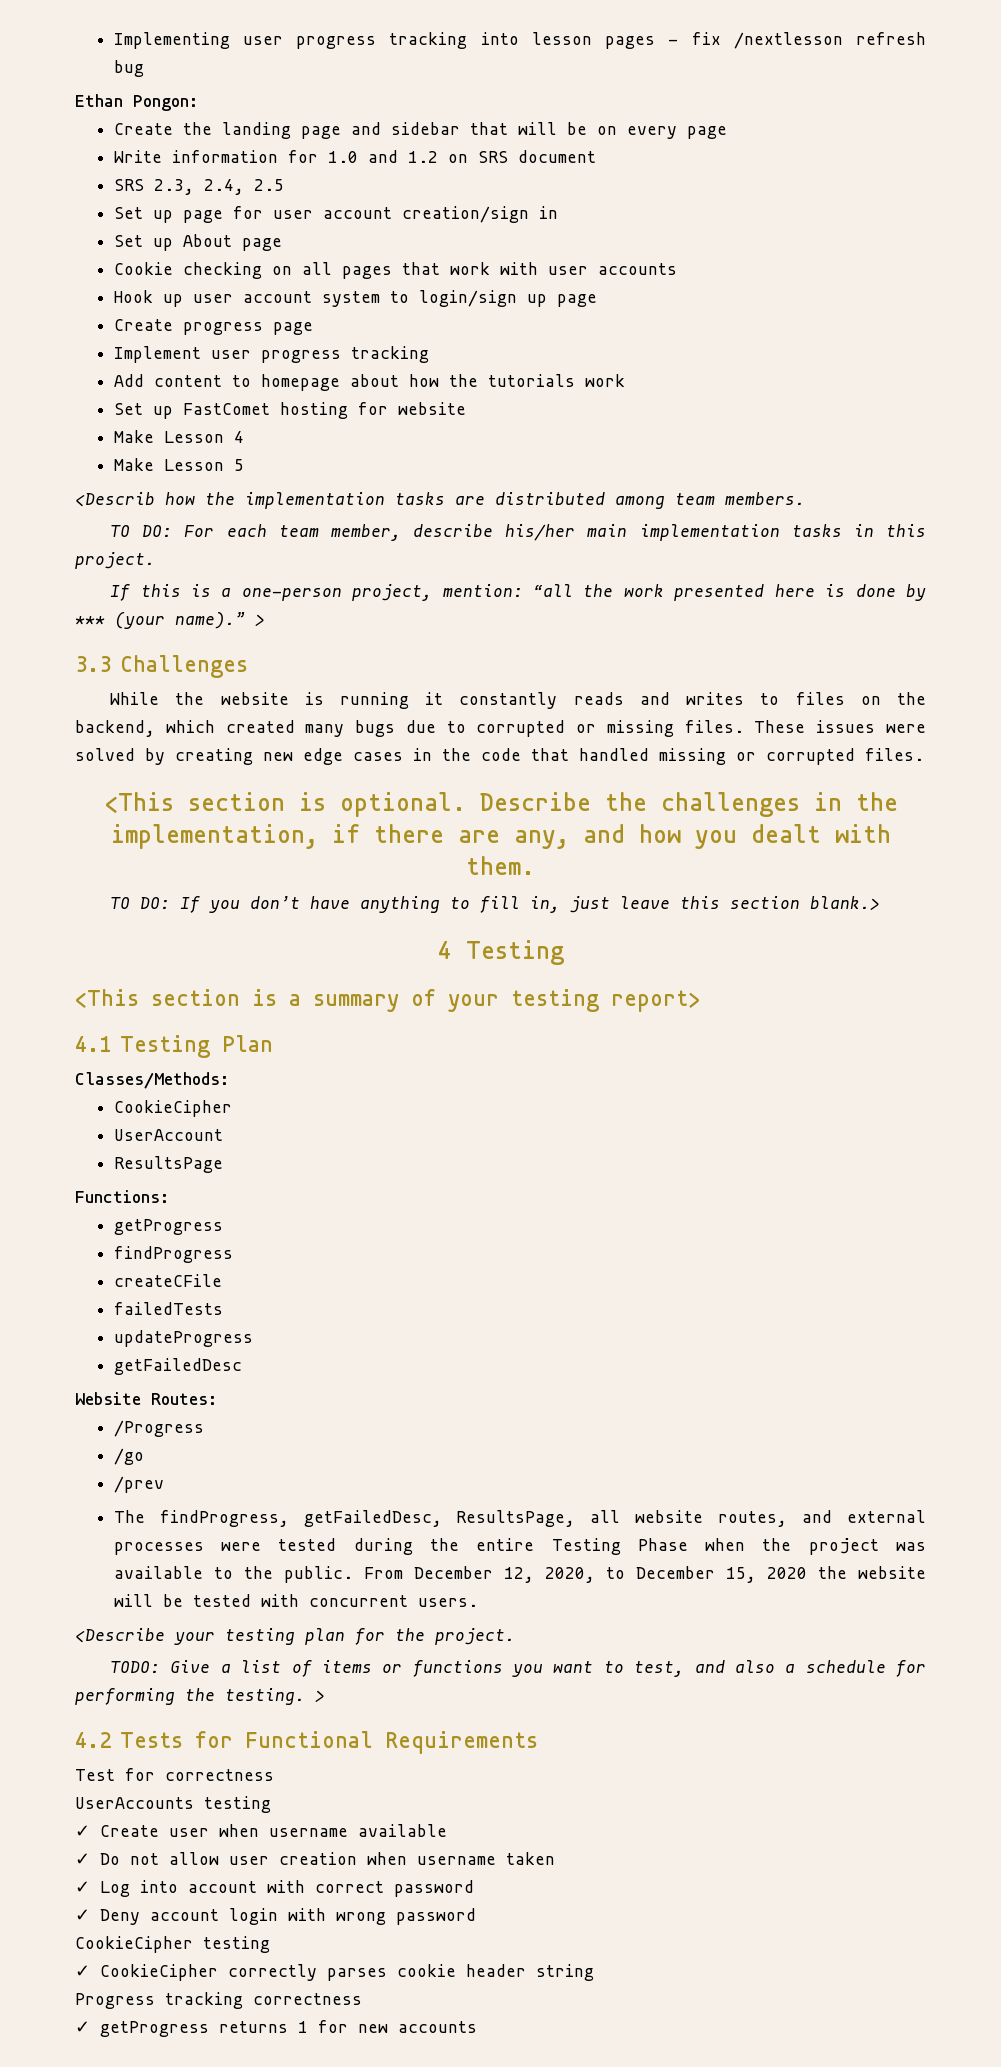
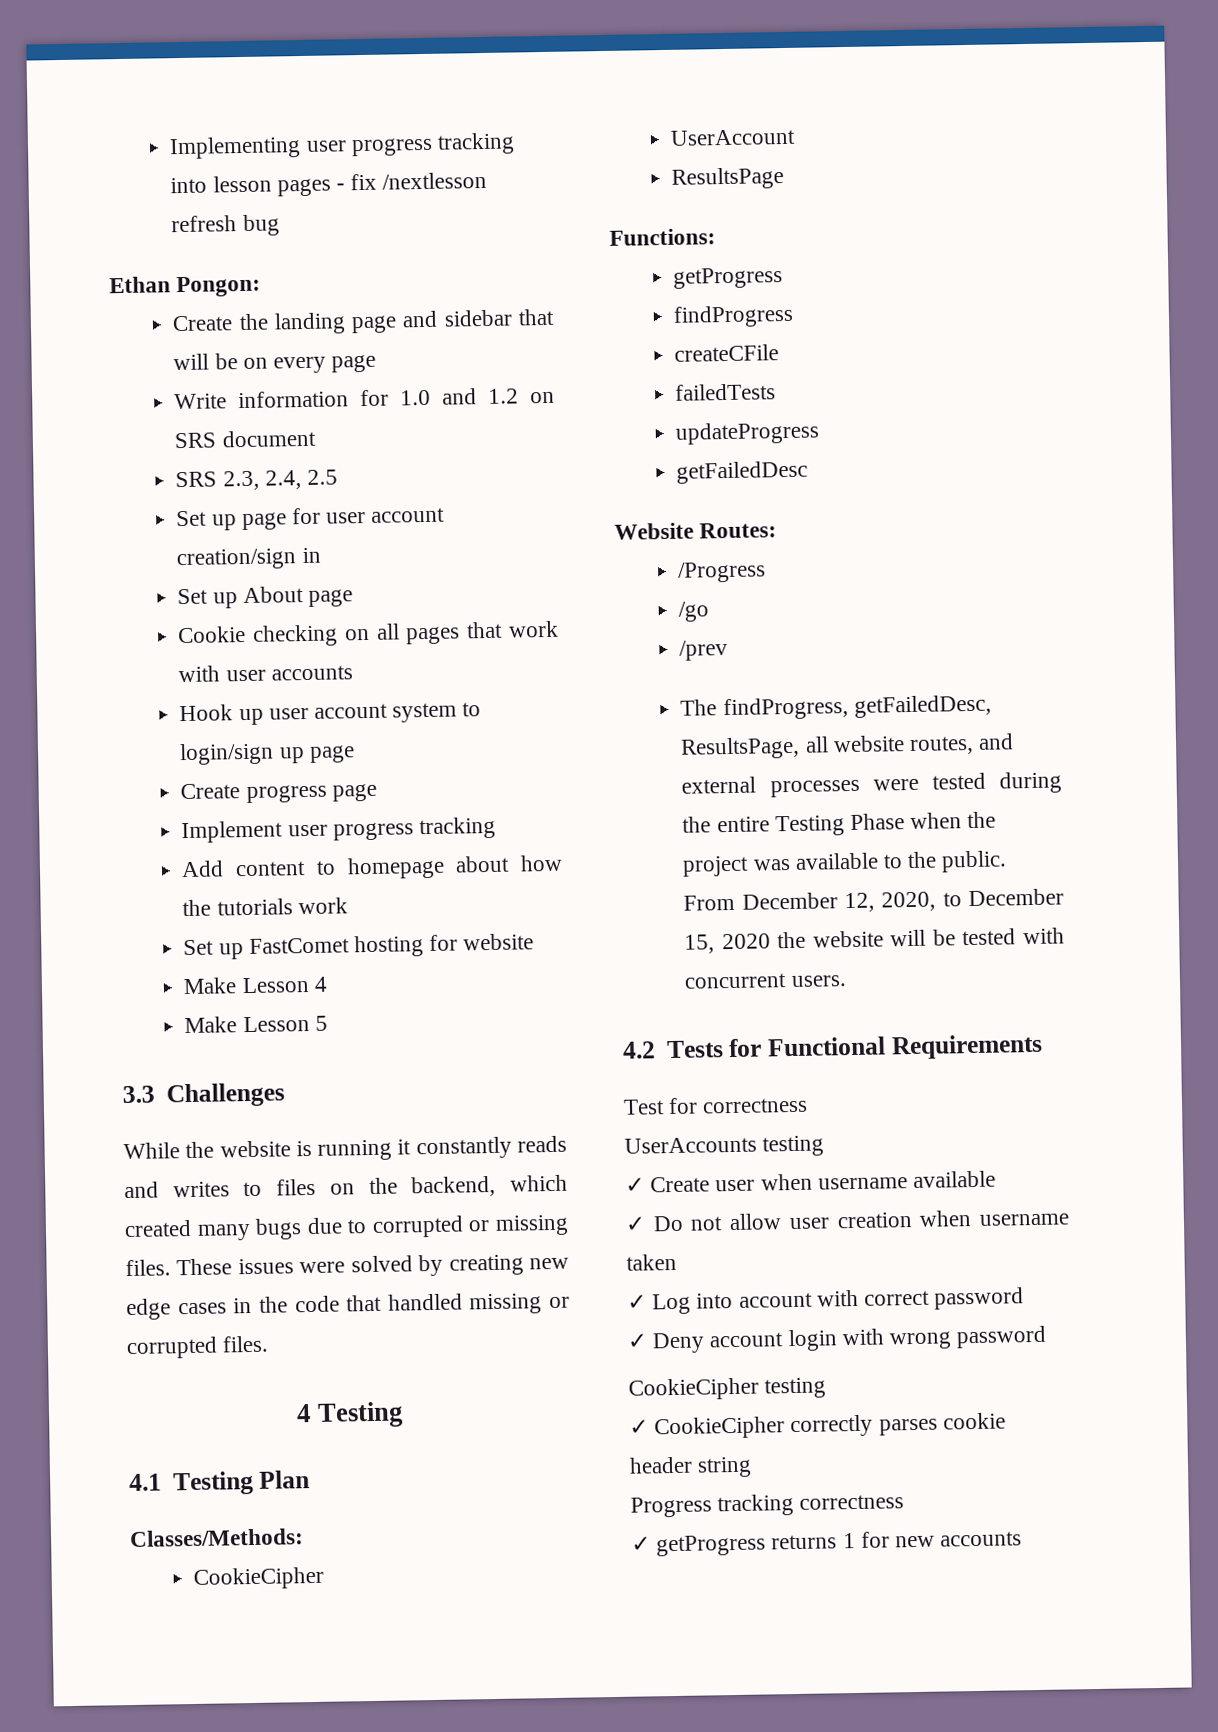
[75,492,805,509] [110,524,926,541] [75,552,155,569] [110,584,927,601] [75,612,265,629] // <Describ how the implementation tasks are distributed among team members. // TO DO: For each team member, describe his/her main implementation tasks in this project. // If this is a one-person project, mention: “all the work presented here is done by *** (your name).” > -> (328, 1023) none
[103,792,898,817] [110,824,891,849] [466,856,535,875] [110,896,881,913] [437,940,564,965] [75,989,700,1012] <This section is optional. Describe the challenges in the implementation, if there are any, and how you dealt with them. // TO DO: If you don’t have anything to fill in, just leave this section blank.> // 4 Testing // <This section is a summary of your testing report> -> [296,1401,403,1428] 4 Testing
[75,1628,515,1645] [110,1660,927,1677] [75,1688,325,1705] // <Describe your testing plan for the project. // TODO: Give a list of items or functions you want to test, and also a schedule for performing the testing. > -> (847, 981) none

